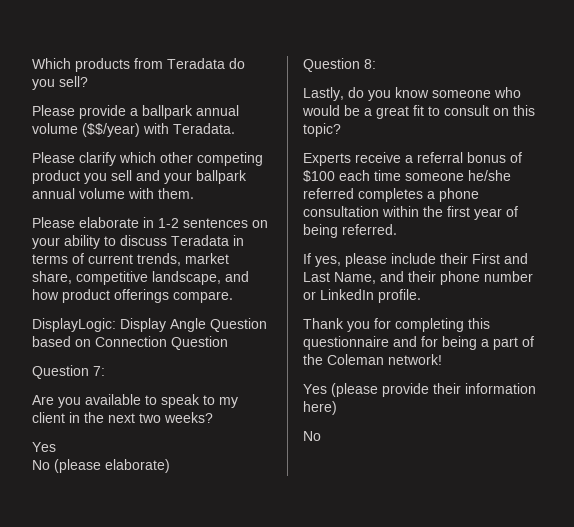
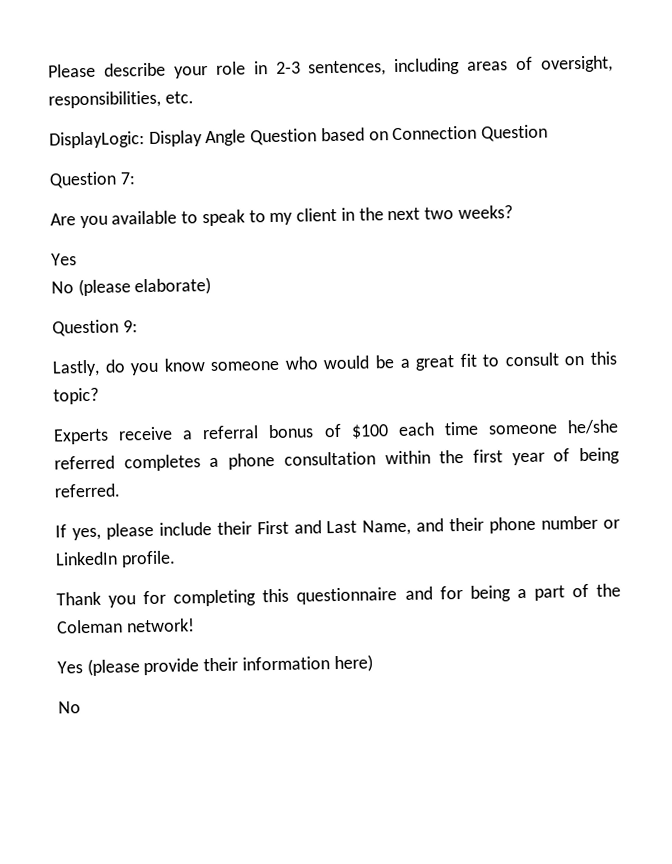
[32,58,245,72] [32,76,88,90] [32,105,239,119] [32,123,235,137] [32,152,263,166] [32,170,247,184] [32,188,194,199] [32,217,268,228] [32,235,244,249] [32,253,229,266] [32,271,249,285] [32,289,233,303] Which products from Teradata do you sell? // Please provide a ballpark annual volume ($$/year) with Teradata. // Please clarify which other competing product you sell and your ballpark annual volume with them. // Please elaborate in 1-2 sentences on your ability to discuss Teradata in terms of current trends, market share, competitive landscape, and how product offerings compare. -> [48,55,613,79] [48,90,194,109] Please describe your role in 2-3 sentences, including areas of oversight, responsibilities, etc.
[364,59,376,69] 8: -> [122,320,138,333] 9:

